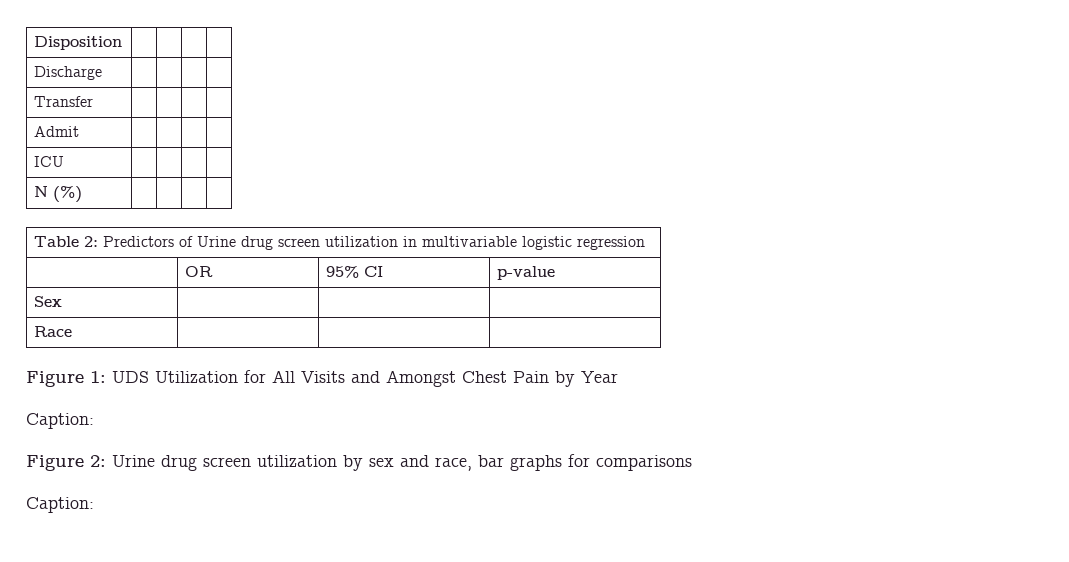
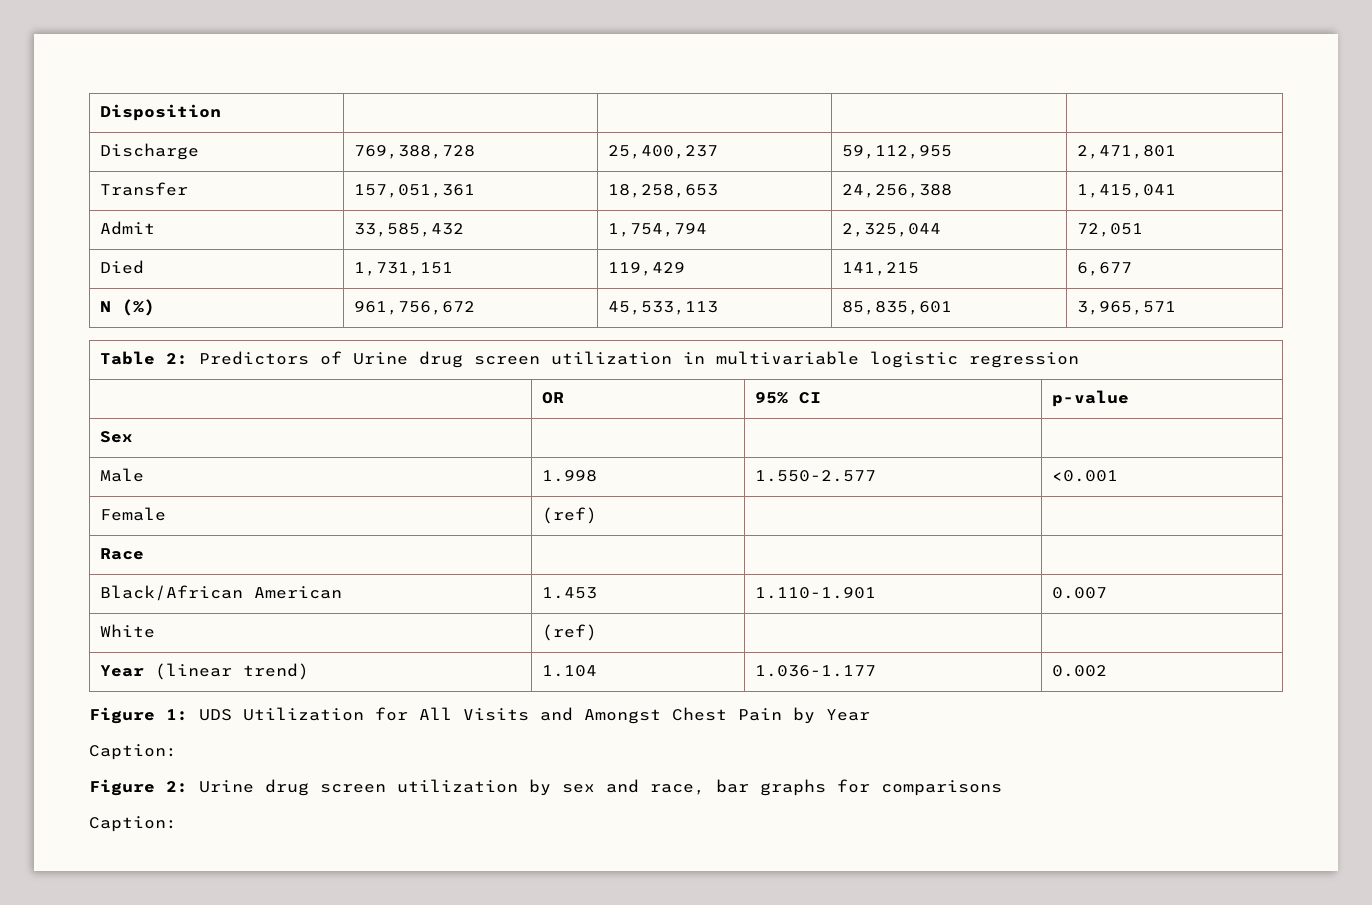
[34,96,94,107] [34,126,80,137] [34,156,65,167] [34,186,83,203] | | | // Transfer | | | | // Admit | | | | // ICU | | | | // N (%) | | | | -> [354,145,476,159] [608,145,719,159] [842,145,953,159] [1077,145,1177,159] [100,182,189,196] [354,184,476,198] [608,184,719,198] [842,184,953,198] [1077,184,1177,198] [100,221,156,235] [354,223,465,237] [608,223,708,237] [842,223,942,237] [1077,223,1144,237] [100,260,145,274] [354,262,454,276] [608,262,686,276] [842,262,920,276] [1077,262,1133,276] [100,299,156,316] [354,301,476,315] [608,301,719,315] [842,301,953,315] [1077,301,1177,315] 769,388,728 | 25,400,237 | 59,112,955 | 2,471,801 // Transfer | 157,051,361 | 18,258,653 | 24,256,388 | 1,415,041 // Admit | 33,585,432 | 1,754,794 | 2,325,044 | 72,051 // Died | 1,731,151 | 119,429 | 141,215 | 6,677 // N (%) | 961,756,672 | 45,533,113 | 85,835,601 | 3,965,571
[34,326,73,337] Race | | | -> [100,468,145,482] [542,470,598,482] [755,470,877,482] [1052,470,1119,482] [100,507,167,521] [542,507,598,524] [100,548,145,560] [100,585,343,601] [542,587,598,599] [755,587,877,599] [1052,587,1108,599] [100,624,156,638] [542,624,598,641] [100,663,310,680] [542,665,598,677] [755,665,877,677] [1052,665,1108,677] Male | 1.998 | 1.550-2.577 | <0.001 // Female | (ref) | | // Race | | | // Black/African American | 1.453 | 1.110-1.901 | 0.007 // White | (ref) | | // Year (linear trend) | 1.104 | 1.036-1.177 | 0.002

